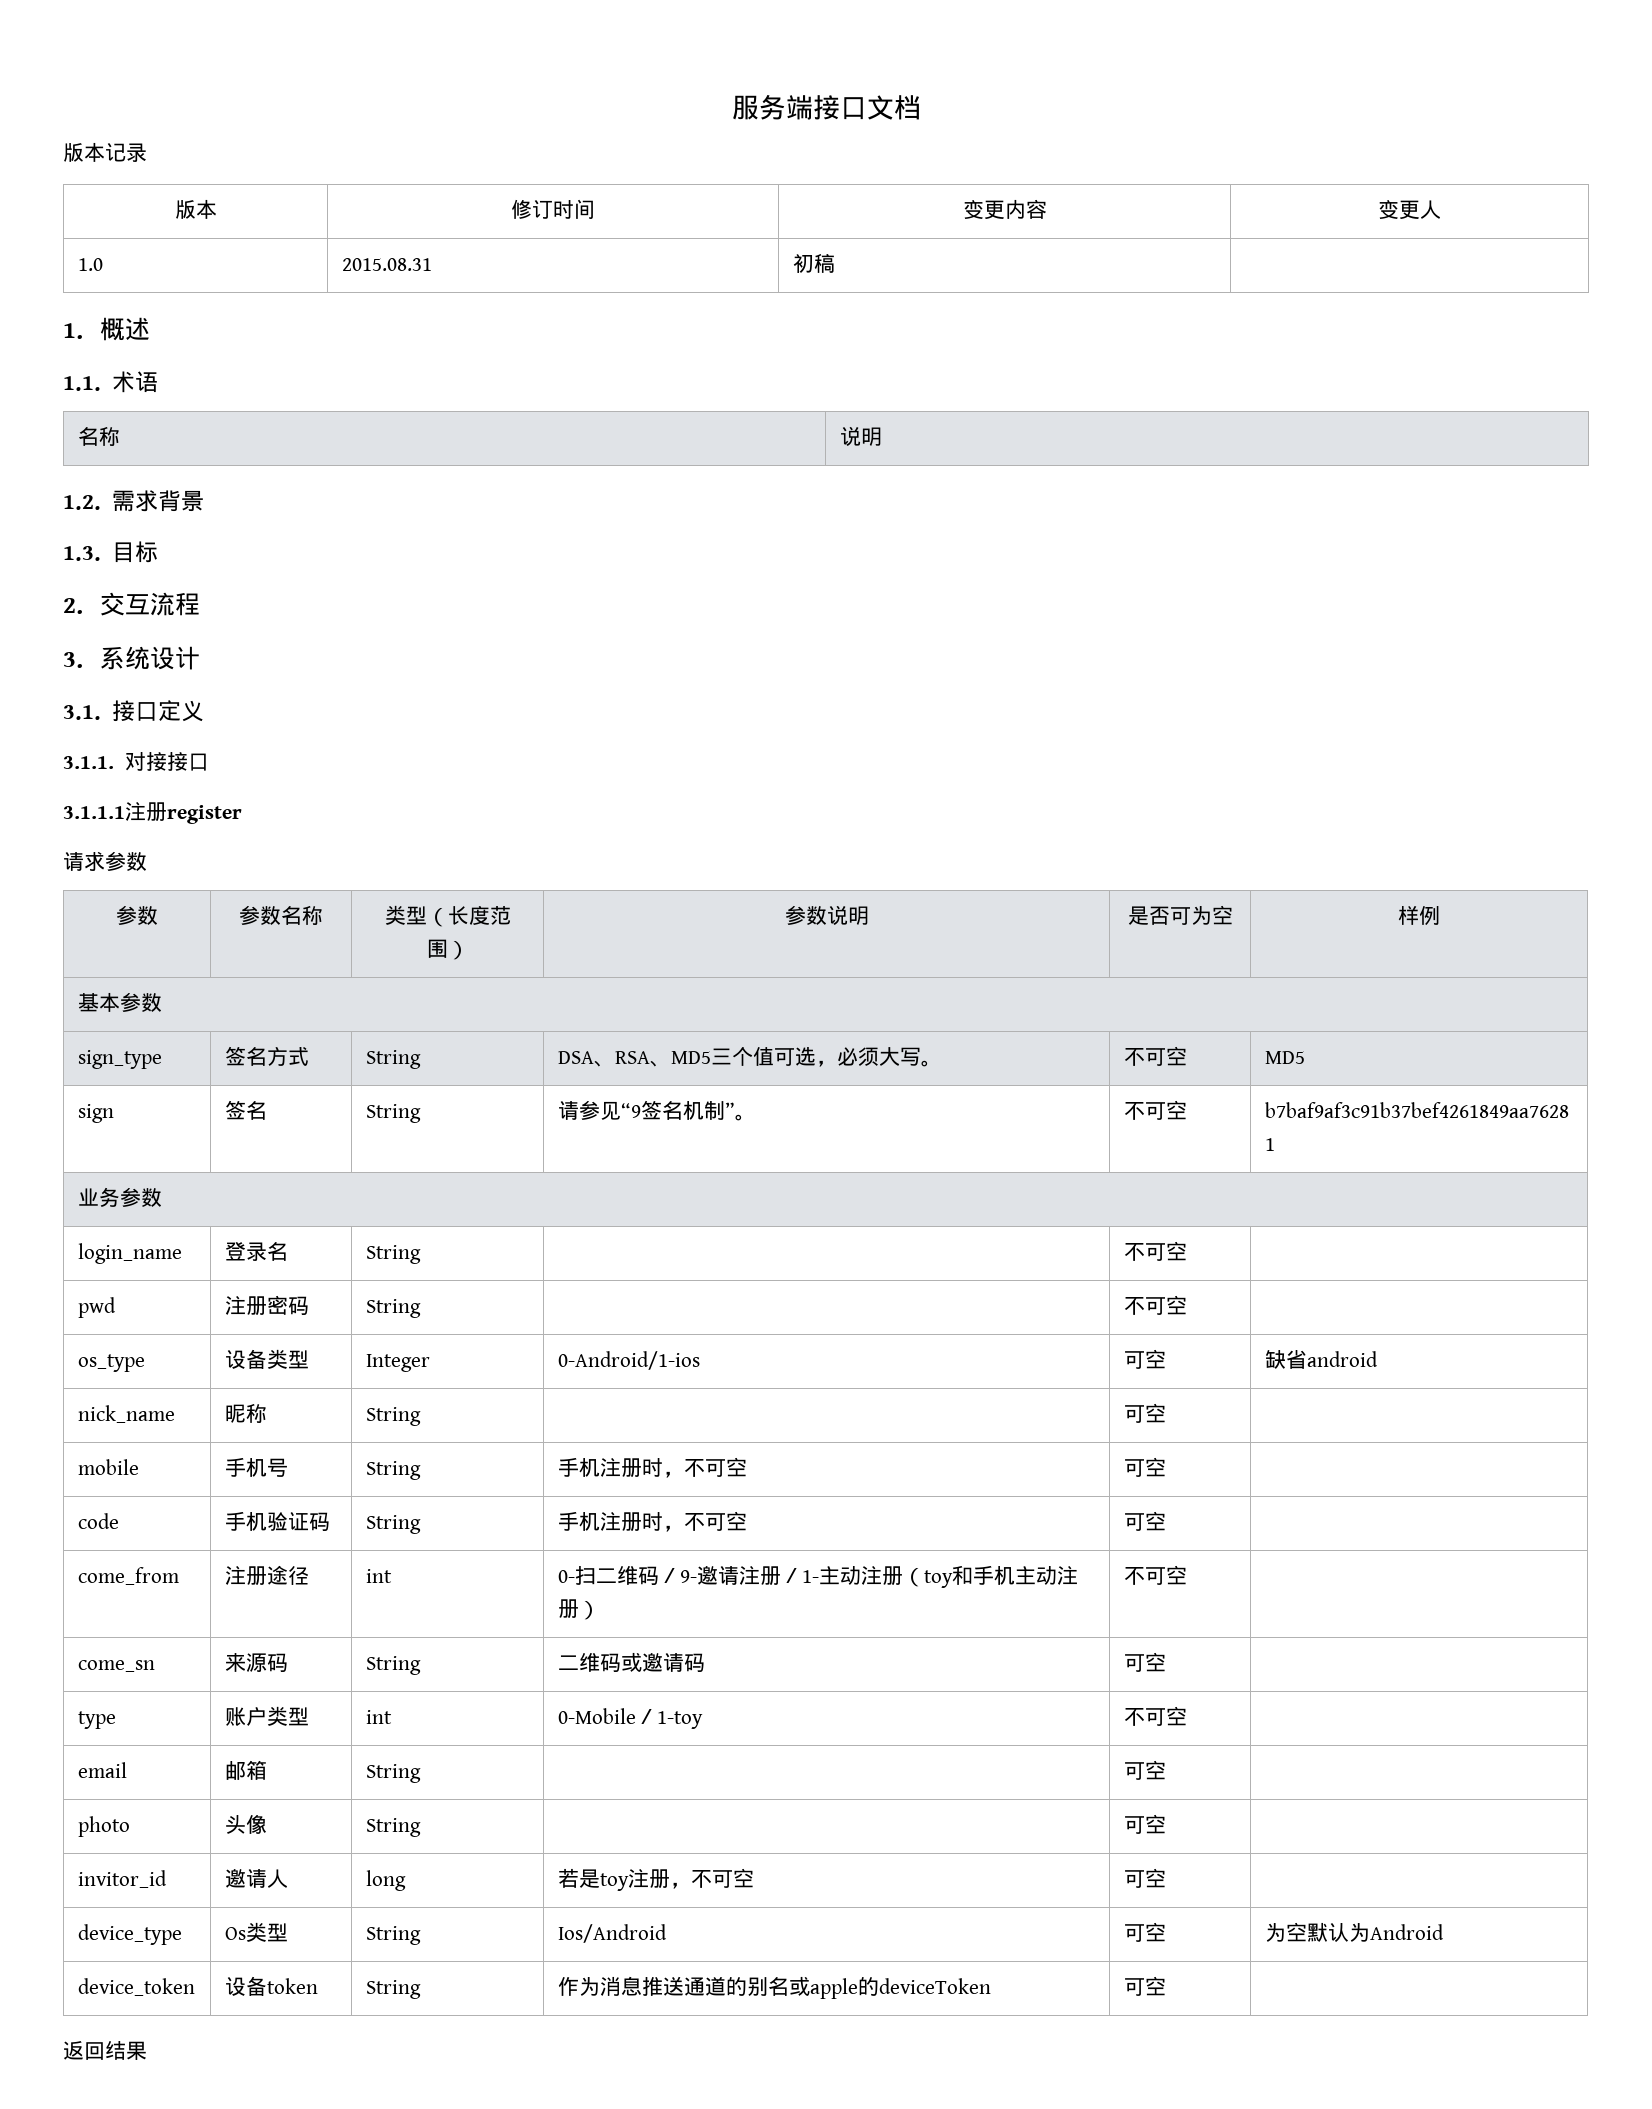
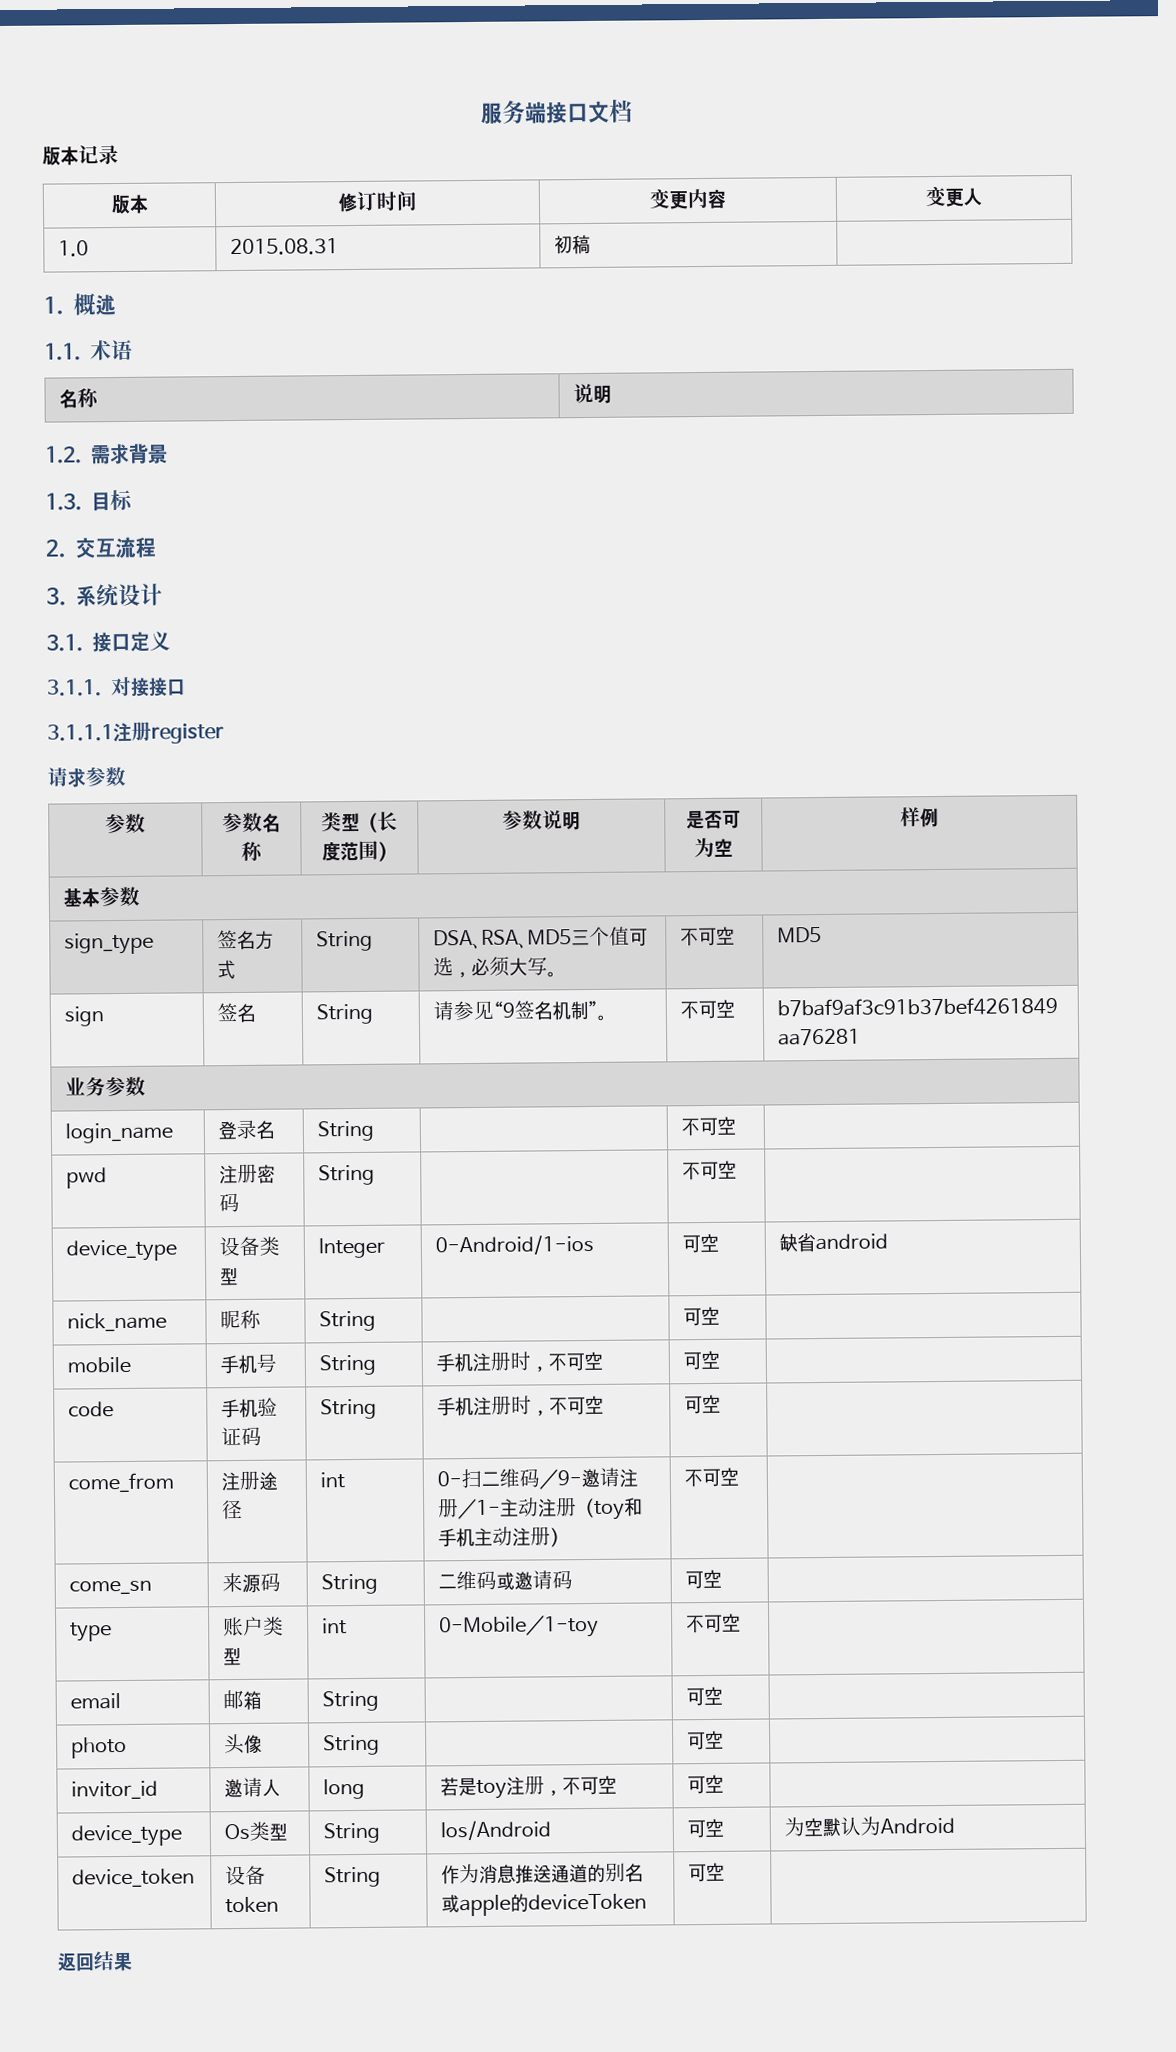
[77,1354,145,1372] os_type -> [66,1239,178,1262] device_type

